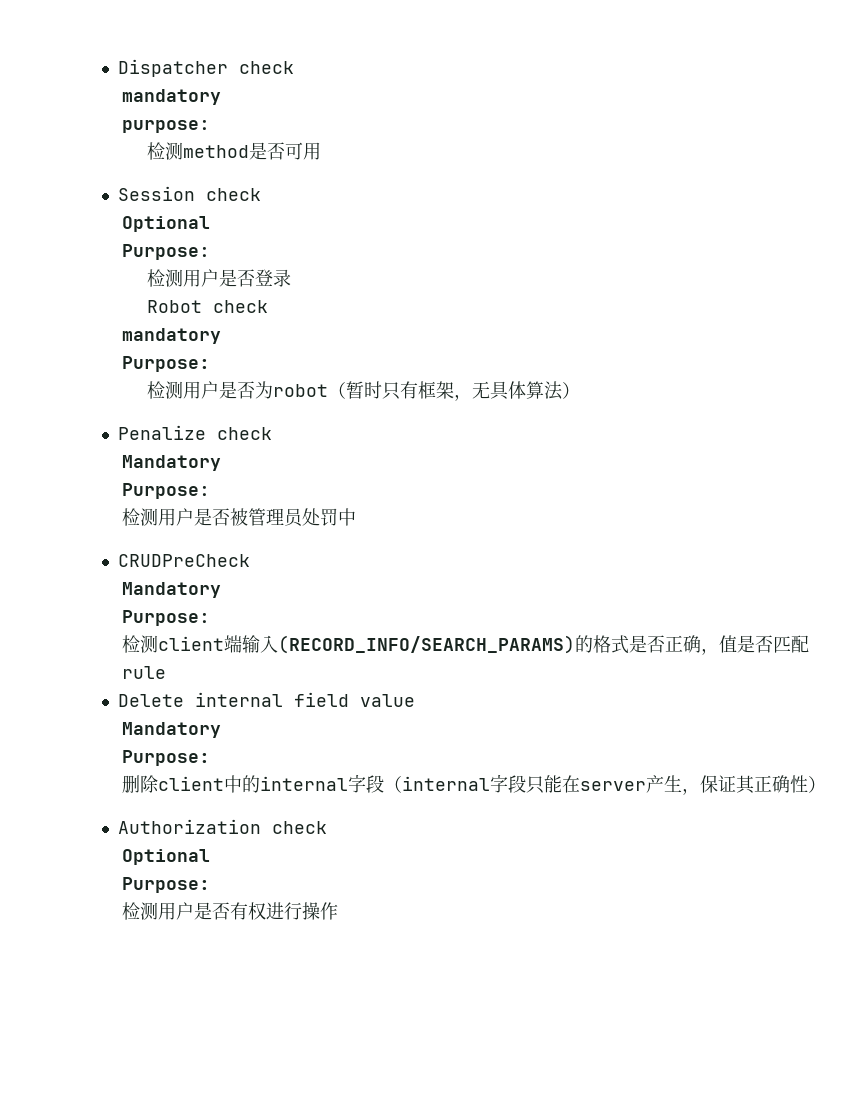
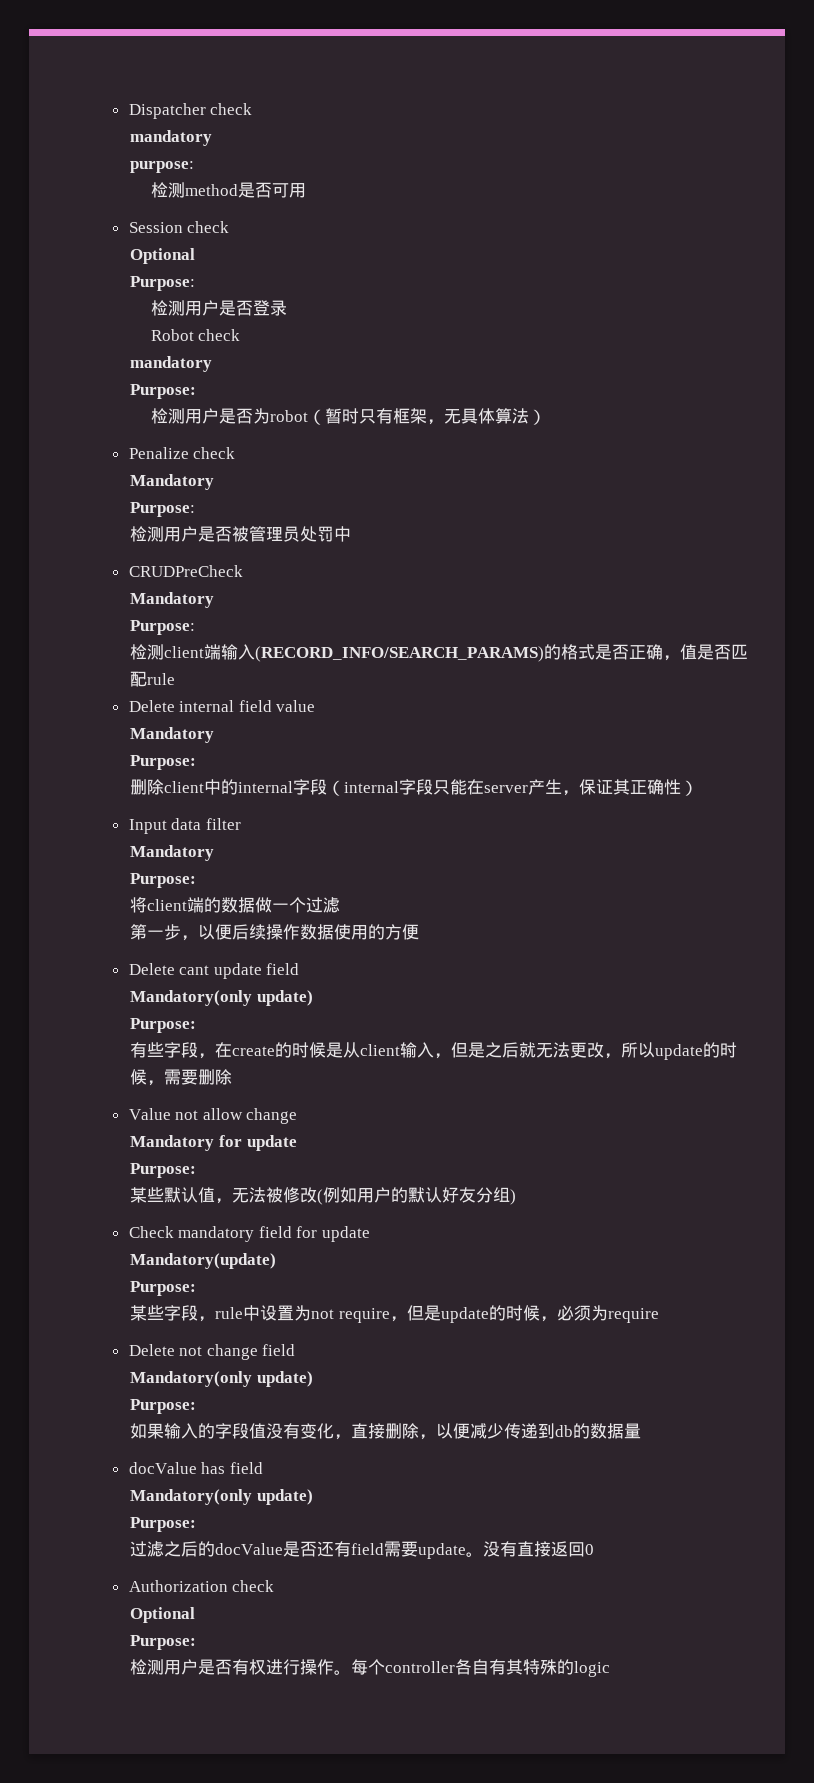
(827, 784) none -> [128,818,241,834] [130,845,215,861] [130,873,197,888] [130,897,341,913] [130,924,420,941] [128,963,300,979] [130,990,314,1006] [130,1018,197,1033] [130,1042,738,1060] [130,1069,233,1086] [128,1108,298,1124] [130,1135,297,1151] [130,1163,197,1178] [130,1187,517,1205] [128,1226,371,1242] [130,1253,277,1269] [130,1281,197,1296] [130,1305,660,1323] [128,1344,296,1360] [130,1371,314,1387] [130,1399,197,1414] [130,1423,642,1440] [128,1462,263,1474] [130,1489,314,1505] [130,1517,197,1532] [130,1541,595,1559] // Input data filter // Mandatory // Purpose: // 将client端的数据做一个过滤 // 第一步，以便后续操作数据使用的方便 // Delete cant update field // Mandatory(only update) // Purpose: // 有些字段，在create的时候是从client输入，但是之后就无法更改，所以update的时候，需要删除 // Value not allow change // Mandatory for update // Purpose: // 某些默认值，无法被修改(例如用户的默认好友分组) // Check mandatory field for update // Mandatory(update) // Purpose: // 某些字段，rule中设置为not require，但是update的时候，必须为require // Delete not change field // Mandatory(only update) // Purpose: // 如果输入的字段值没有变化，直接删除，以便减少传递到db的数据量 // docValue has field // Mandatory(only update) // Purpose: // 过滤之后的docValue是否还有field需要update。没有直接返回0
(339, 911) none -> [334,1659,611,1677] 。每个controller各自有其特殊的logic

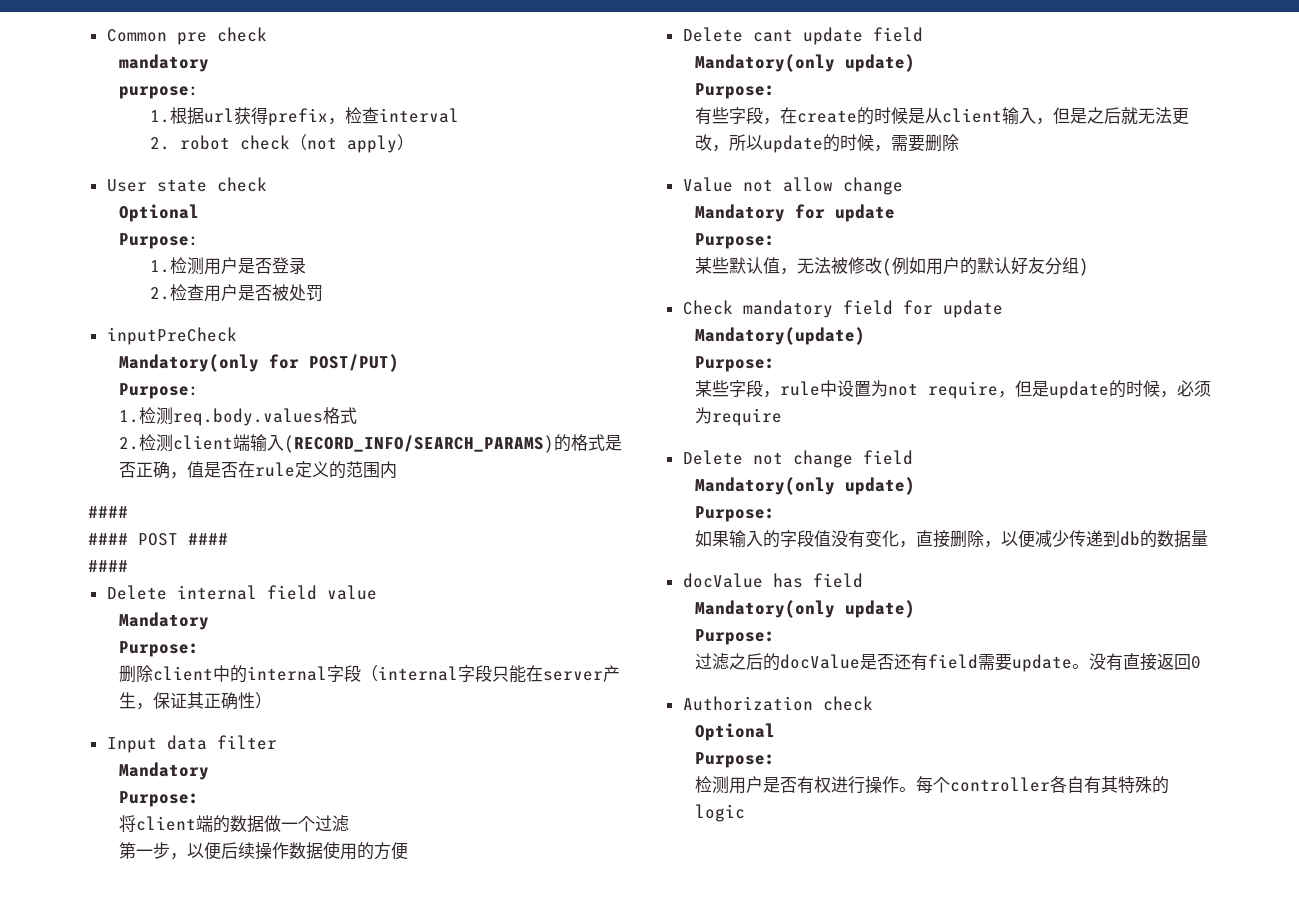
[128,103,206,119] Dispatcher -> [106,29,207,45] Common pre
[150,182,306,198] [128,221,230,233] [130,248,196,264] [130,276,196,291] 检测method是否可用 // Session check // Optional // Purpose: // -> [149,107,459,126] [149,134,414,153] [106,177,267,192] [118,204,199,222] [118,233,199,249] [149,260,170,273] 1.根据url获得prefix，检查interval // 2. robot check（not apply） // User state check // Optional // Purpose: // 1.
[150,329,241,341] [130,356,213,372] [130,384,197,399] [150,408,546,425] [128,447,236,459] [130,474,215,490] [130,502,196,517] [130,526,165,542] Robot check // mandatory // Purpose: // 检测用户是否为robot（暂时只有框架，无具体算法） // Penalize check // Mandatory // Purpose: // 检测 -> [149,284,204,301] 2.检查
[249,526,301,542] 管理员 -> (289, 292) none
[334,526,352,542] [128,565,243,577] [130,592,215,608] [130,620,196,635] 中 // CRUDPreCheck // Mandatory // Purpose: // -> [106,327,237,345] [118,354,399,372] [118,383,199,399] [118,407,357,426] [118,437,139,450] // inputPreCheck // Mandatory(only for POST/PUT) // Purpose: // 1.检测req.body.values格式 // 2.
[731,644,749,659] [130,671,176,687] 匹配rule -> [237,461,397,479] [88,506,128,518] [88,533,228,546] [88,560,128,572] 在rule定义的范围内 // #### // #### POST #### // ####

